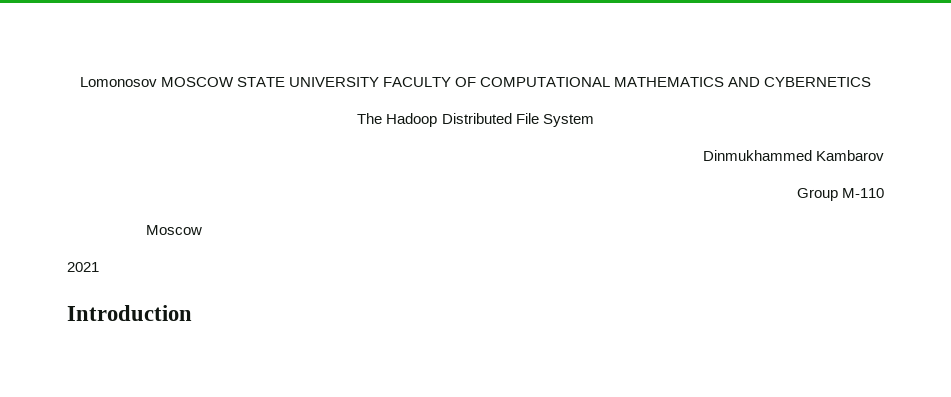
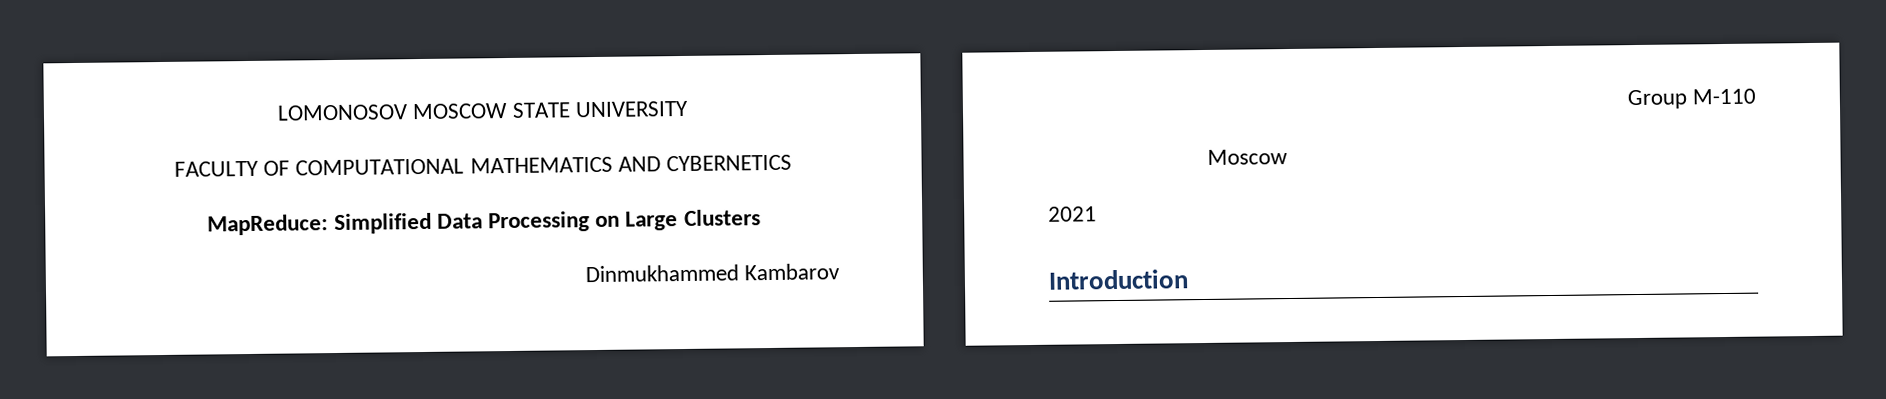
[79,77,157,87] Lomonosov -> [277,104,409,121] LOMONOSOV
(379, 82) none -> (689, 109) //
[357,113,594,127] The Hadoop Distributed File System -> [207,209,761,236] MapReduce: Simplified Data Processing on Large Clusters

